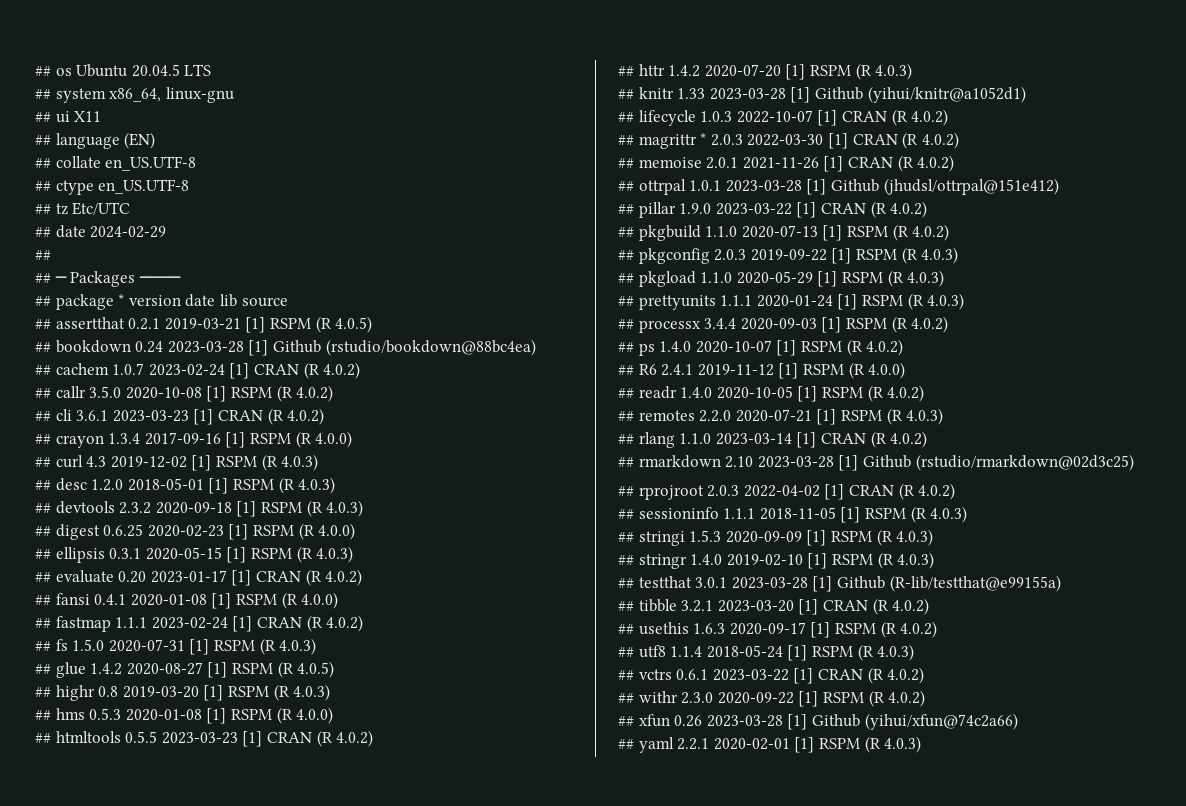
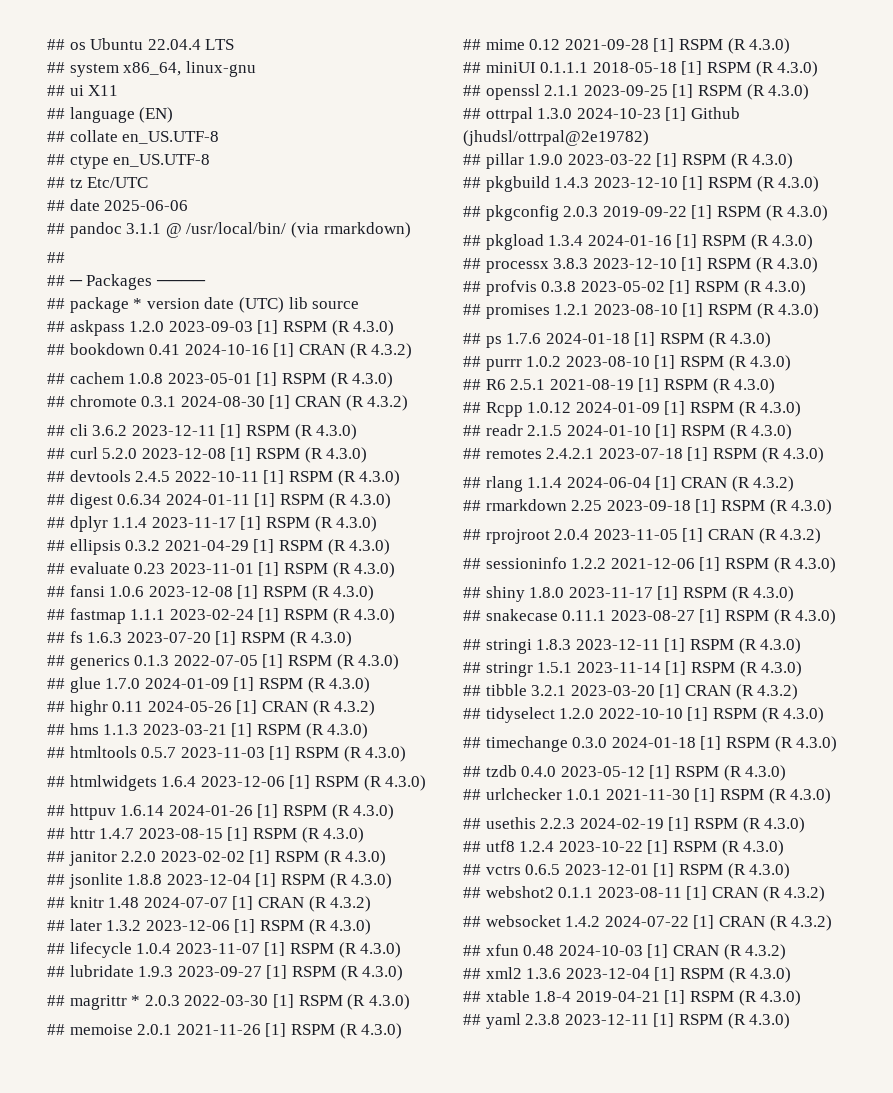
[131,64,180,77] 20.04.5 -> [147,39,201,50] 22.04.4
[90,226,167,238] 2024-02-29 -> [104,200,189,211] [47,222,411,238] 2025-06-06 // ## pandoc 3.1.1 @ /usr/local/bin/ (via rmarkdown)
(216, 300) none -> [238,297,284,313] (UTC)
[55,316,373,333] assertthat 0.2.1 2019-03-21 [1] RSPM (R 4.0.5) -> [69,320,395,336] askpass 1.2.0 2023-09-03 [1] RSPM (R 4.3.0)
[135,339,536,356] [35,362,361,379] [35,385,334,402] [35,408,325,425] [35,431,353,448] [35,454,319,471] [35,477,336,494] [35,500,364,517] [35,523,356,540] [35,546,354,563] [35,569,363,586] 0.24 2023-03-28 [1] Github (rstudio/bookdown@88bc4ea) // ## cachem 1.0.7 2023-02-24 [1] CRAN (R 4.0.2) // ## callr 3.5.0 2020-10-08 [1] RSPM (R 4.0.2) // ## cli 3.6.1 2023-03-23 [1] CRAN (R 4.0.2) // ## crayon 1.3.4 2017-09-16 [1] RSPM (R 4.0.0) // ## curl 4.3 2019-12-02 [1] RSPM (R 4.0.3) // ## desc 1.2.0 2018-05-01 [1] RSPM (R 4.0.3) // ## devtools 2.3.2 2020-09-18 [1] RSPM (R 4.0.3) // ## digest 0.6.25 2020-02-23 [1] RSPM (R 4.0.0) // ## ellipsis 0.3.1 2020-05-15 [1] RSPM (R 4.0.3) // ## evaluate 0.20 2023-01-17 [1] CRAN (R 4.0.2) -> [149,343,413,359] [47,372,394,388] [47,395,409,411] [47,424,358,440] [47,447,368,463] [47,470,401,486] [47,493,392,509] [47,516,378,532] [47,539,391,555] [47,562,396,578] 0.41 2024-10-16 [1] CRAN (R 4.3.2) // ## cachem 1.0.8 2023-05-01 [1] RSPM (R 4.3.0) // ## chromote 0.3.1 2024-08-30 [1] CRAN (R 4.3.2) // ## cli 3.6.2 2023-12-11 [1] RSPM (R 4.3.0) // ## curl 5.2.0 2023-12-08 [1] RSPM (R 4.3.0) // ## devtools 2.4.5 2022-10-11 [1] RSPM (R 4.3.0) // ## digest 0.6.34 2024-01-11 [1] RSPM (R 4.3.0) // ## dplyr 1.1.4 2023-11-17 [1] RSPM (R 4.3.0) // ## ellipsis 0.3.2 2021-04-29 [1] RSPM (R 4.3.0) // ## evaluate 0.23 2023-11-01 [1] RSPM (R 4.3.0)
[94,592,339,609] 0.4.1 2020-01-08 [1] RSPM (R 4.0.0) -> [109,585,375,601] 1.0.6 2023-12-08 [1] RSPM (R 4.3.0)
[256,615,364,632] CRAN (R 4.0.2) -> [283,608,396,624] RSPM (R 4.3.0)
[72,638,317,655] 1.5.0 2020-07-31 [1] RSPM (R 4.0.3) -> [87,631,353,647] [47,654,400,670] 1.6.3 2023-07-20 [1] RSPM (R 4.3.0) // ## generics 0.1.3 2022-07-05 [1] RSPM (R 4.3.0)
[90,661,335,678] 1.4.2 2020-08-27 [1] RSPM (R 4.0.5) -> [105,677,371,693] 1.7.0 2024-01-09 [1] RSPM (R 4.3.0)
[98,684,331,701] [35,707,334,724] [35,730,374,747] [618,63,913,80] [618,86,1026,103] [618,109,949,126] 0.8 2019-03-20 [1] RSPM (R 4.0.3) // ## hms 0.5.3 2020-01-08 [1] RSPM (R 4.0.0) // ## htmltools 0.5.5 2023-03-23 [1] CRAN (R 4.0.2) // ## httr 1.4.2 2020-07-20 [1] RSPM (R 4.0.3) // ## knitr 1.33 2023-03-28 [1] Github (yihui/knitr@a1052d1) // ## lifecycle 1.0.3 2022-10-07 [1] CRAN (R 4.0.2) -> [112,700,376,716] [47,723,369,739] [47,746,407,762] [47,775,427,791] [47,804,395,820] [47,827,365,843] [47,850,387,866] [47,873,393,889] [47,896,372,912] [47,919,372,935] [47,942,402,958] [47,965,404,981] 0.11 2024-05-26 [1] CRAN (R 4.3.2) // ## hms 1.1.3 2023-03-21 [1] RSPM (R 4.3.0) // ## htmltools 0.5.7 2023-11-03 [1] RSPM (R 4.3.0) // ## htmlwidgets 1.6.4 2023-12-06 [1] RSPM (R 4.3.0) // ## httpuv 1.6.14 2024-01-26 [1] RSPM (R 4.3.0) // ## httr 1.4.7 2023-08-15 [1] RSPM (R 4.3.0) // ## janitor 2.2.0 2023-02-02 [1] RSPM (R 4.3.0) // ## jsonlite 1.8.8 2023-12-04 [1] RSPM (R 4.3.0) // ## knitr 1.48 2024-07-07 [1] CRAN (R 4.3.2) // ## later 1.3.2 2023-12-06 [1] RSPM (R 4.3.0) // ## lifecycle 1.0.4 2023-11-07 [1] RSPM (R 4.3.0) // ## lubridate 1.9.3 2023-09-27 [1] RSPM (R 4.3.0)
[852,132,959,149] CRAN (R 4.0.2) -> [298,994,410,1010] RSPM (R 4.3.0)
[847,155,955,172] CRAN (R 4.0.2) -> [290,1023,403,1039] [463,38,791,54] [463,61,819,77] [463,84,810,100] RSPM (R 4.3.0) // ## mime 0.12 2021-09-28 [1] RSPM (R 4.3.0) // ## miniUI 0.1.1.1 2018-05-18 [1] RSPM (R 4.3.0) // ## openssl 2.1.1 2023-09-25 [1] RSPM (R 4.3.0)
[689,178,1059,195] 1.0.1 2023-03-28 [1] Github (jhudsl/ottrpal@151e412) -> [537,107,740,121] [463,130,649,146] 1.3.0 2024-10-23 [1] Github (jhudsl/ottrpal@2e19782)
[820,201,928,218] CRAN (R 4.0.2) -> [681,153,794,169] RSPM (R 4.3.0)
[705,224,950,241] 1.1.0 2020-07-13 [1] RSPM (R 4.0.2) -> [554,176,820,192] 1.4.3 2023-12-10 [1] RSPM (R 4.3.0)
[921,247,959,264] 4.0.3) -> [787,205,829,221] 4.3.0)
[700,270,945,287] [618,293,965,310] [618,316,949,333] 1.1.0 2020-05-29 [1] RSPM (R 4.0.3) // ## prettyunits 1.1.1 2020-01-24 [1] RSPM (R 4.0.3) // ## processx 3.4.4 2020-09-03 [1] RSPM (R 4.0.2) -> [548,234,814,250] [463,257,819,273] [463,280,807,296] [463,303,820,319] 1.3.4 2024-01-16 [1] RSPM (R 4.3.0) // ## processx 3.8.3 2023-12-10 [1] RSPM (R 4.3.0) // ## profvis 0.3.8 2023-05-02 [1] RSPM (R 4.3.0) // ## promises 1.2.1 2023-08-10 [1] RSPM (R 4.3.0)
[659,339,904,356] 1.4.0 2020-10-07 [1] RSPM (R 4.0.2) -> [506,332,772,348] [463,355,792,371] 1.7.6 2024-01-18 [1] RSPM (R 4.3.0) // ## purrr 1.0.2 2023-08-10 [1] RSPM (R 4.3.0)
[661,362,906,379] 2.4.1 2019-11-12 [1] RSPM (R 4.0.0) -> [510,378,776,394] [463,401,802,417] 2.5.1 2021-08-19 [1] RSPM (R 4.3.0) // ## Rcpp 1.0.12 2024-01-09 [1] RSPM (R 4.3.0)
[680,385,925,402] 1.4.0 2020-10-05 [1] RSPM (R 4.0.2) -> [527,424,793,440] 2.1.5 2024-01-10 [1] RSPM (R 4.3.0)
[699,408,944,425] 2.2.0 2020-07-21 [1] RSPM (R 4.0.3) -> [546,447,825,463] 2.4.2.1 2023-07-18 [1] RSPM (R 4.3.0)
[679,431,928,448] 1.1.0 2023-03-14 [1] CRAN (R 4.0.2) -> [527,476,795,492] 1.1.4 2024-06-04 [1] CRAN (R 4.3.2)
[725,454,1134,471] 2.10 2023-03-28 [1] Github (rstudio/rmarkdown@02d3c25) -> [571,499,833,515] 2.25 2023-09-18 [1] RSPM (R 4.3.0)
[707,483,956,500] 2.0.3 2022-04-02 [1] CRAN (R 4.0.2) -> [554,528,822,544] 2.0.4 2023-11-05 [1] CRAN (R 4.3.2)
[723,506,968,523] 1.1.1 2018-11-05 [1] RSPM (R 4.0.3) -> [571,557,837,573] [463,586,795,602] [463,609,837,625] 1.2.2 2021-12-06 [1] RSPM (R 4.3.0) // ## shiny 1.8.0 2023-11-17 [1] RSPM (R 4.3.0) // ## snakecase 0.11.1 2023-08-27 [1] RSPM (R 4.3.0)
[689,529,934,546] 1.5.3 2020-09-09 [1] RSPM (R 4.0.3) -> [536,638,802,654] 1.8.3 2023-12-11 [1] RSPM (R 4.3.0)
[690,552,935,569] [618,575,1061,592] 1.4.0 2019-02-10 [1] RSPM (R 4.0.3) // ## testthat 3.0.1 2023-03-28 [1] Github (R-lib/testthat@e99155a) -> [537,661,803,677] 1.5.1 2023-11-14 [1] RSPM (R 4.3.0)
[892,598,930,615] 4.0.2) -> [757,684,799,700] [463,707,825,723] [463,736,838,752] [463,765,787,781] [463,788,832,804] 4.3.2) // ## tidyselect 1.2.0 2022-10-10 [1] RSPM (R 4.3.0) // ## timechange 0.3.0 2024-01-18 [1] RSPM (R 4.3.0) // ## tzdb 0.4.0 2023-05-12 [1] RSPM (R 4.3.0) // ## urlchecker 1.0.1 2021-11-30 [1] RSPM (R 4.3.0)
[693,621,938,638] 1.6.3 2020-09-17 [1] RSPM (R 4.0.2) -> [540,817,806,833] 2.2.3 2024-02-19 [1] RSPM (R 4.3.0)
[670,644,915,661] 1.1.4 2018-05-24 [1] RSPM (R 4.0.3) -> [519,840,785,856] 1.2.4 2023-10-22 [1] RSPM (R 4.3.0)
[676,667,925,684] [618,690,926,707] [618,713,1018,730] 0.6.1 2023-03-22 [1] CRAN (R 4.0.2) // ## withr 2.3.0 2020-09-22 [1] RSPM (R 4.0.2) // ## xfun 0.26 2023-03-28 [1] Github (yihui/xfun@74c2a66) -> [525,863,791,879] [463,886,826,902] [463,915,833,931] [463,944,787,960] [463,967,792,983] [463,990,802,1006] 0.6.5 2023-12-01 [1] RSPM (R 4.3.0) // ## webshot2 0.1.1 2023-08-11 [1] CRAN (R 4.3.2) // ## websocket 1.4.2 2024-07-22 [1] CRAN (R 4.3.2) // ## xfun 0.48 2024-10-03 [1] CRAN (R 4.3.2) // ## xml2 1.3.6 2023-12-04 [1] RSPM (R 4.3.0) // ## xtable 1.8-4 2019-04-21 [1] RSPM (R 4.3.0)
[677,736,922,753] 2.2.1 2020-02-01 [1] RSPM (R 4.0.3) -> [525,1013,791,1029] 2.3.8 2023-12-11 [1] RSPM (R 4.3.0)

